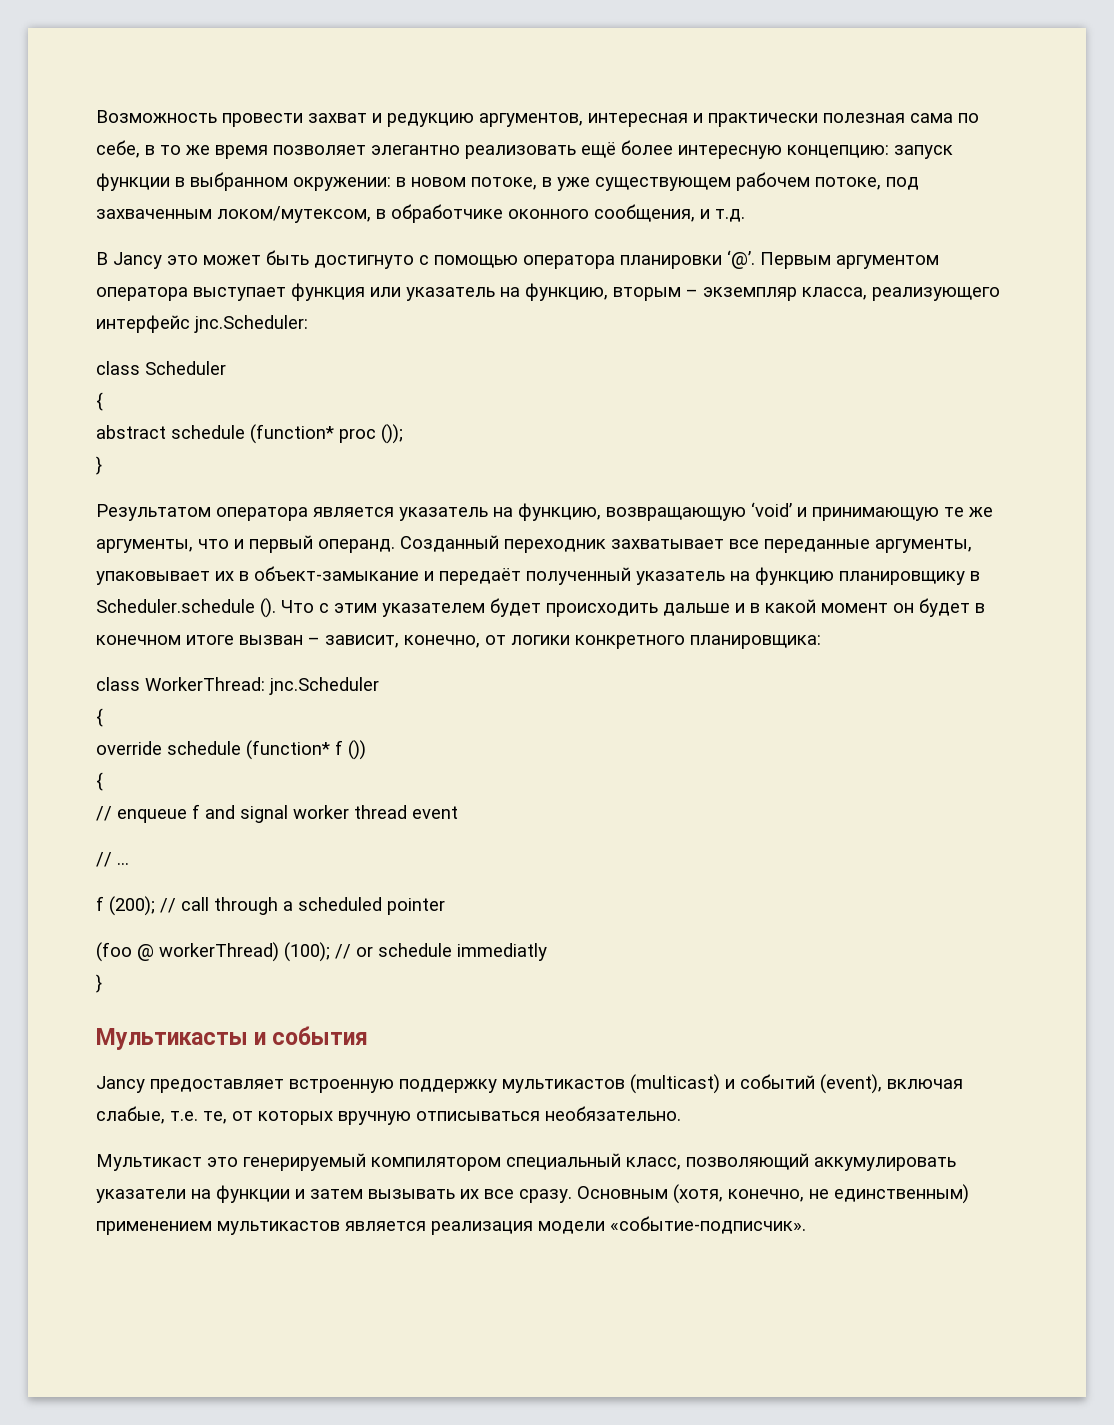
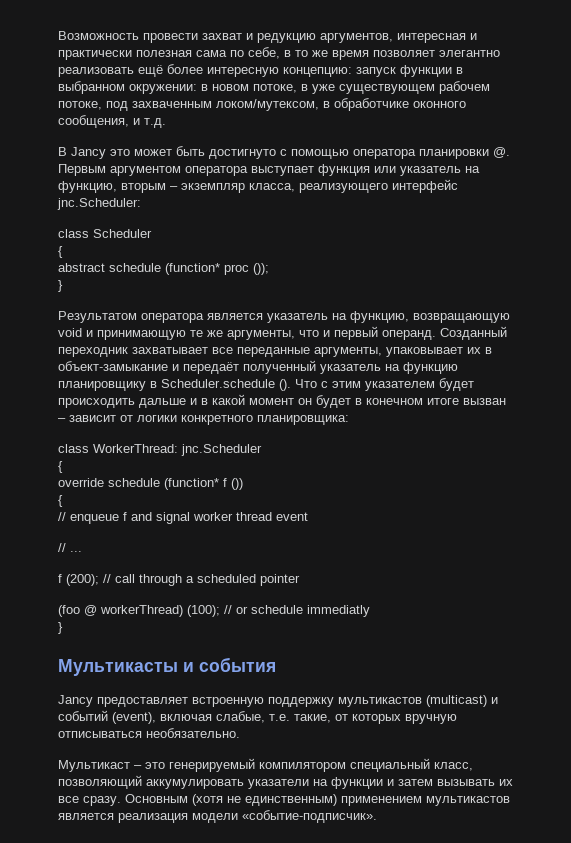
[727,250,755,269] ‘@’. -> [493,147,510,158] @.
[751,502,792,517] ‘void’ -> [58,328,82,337] void
[325,635,480,648] зависит, конечно, -> [69,415,116,422] зависит
[203,1111,227,1124] те, -> [294,714,331,723] такие,
(202, 1162) none -> [134,765,142,769] –
[673,1184,804,1204] (хотя, конечно, -> [192,794,223,806] (хотя

